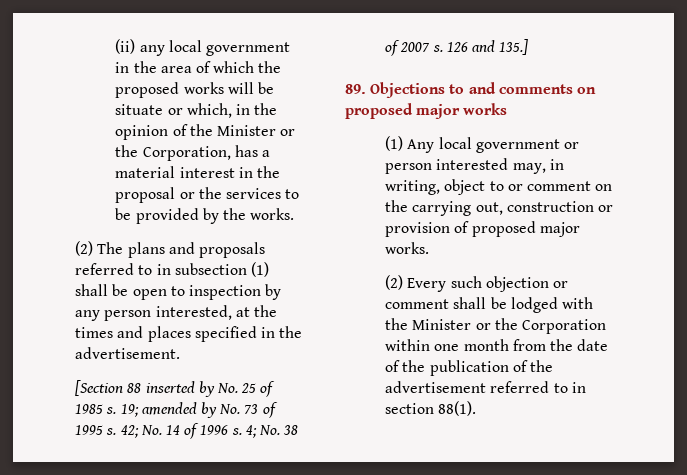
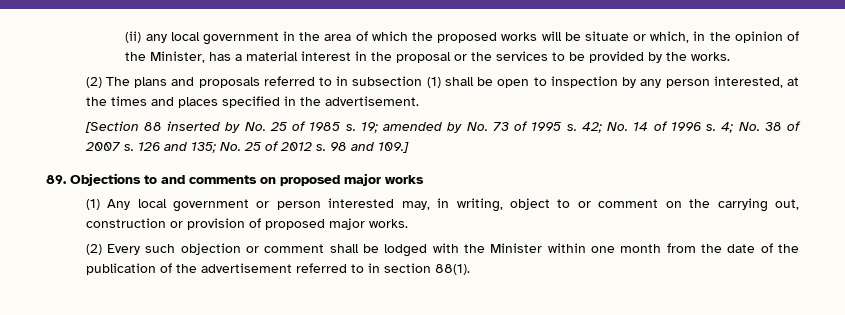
[217,125,296,136] [115,145,231,161] Minister or the Corporation, -> [150,51,206,63] Minister,
[499,39,529,55] 135.] -> [190,141,409,153] 135; No. 25 of 2012 s. 98 and 109.]
[475,318,606,334] or the Corporation -> (543, 248) none

